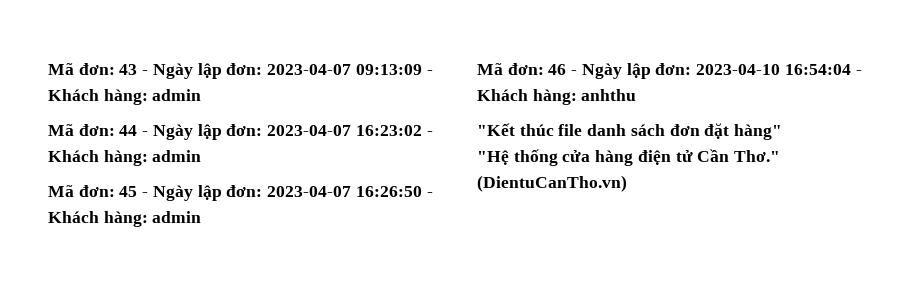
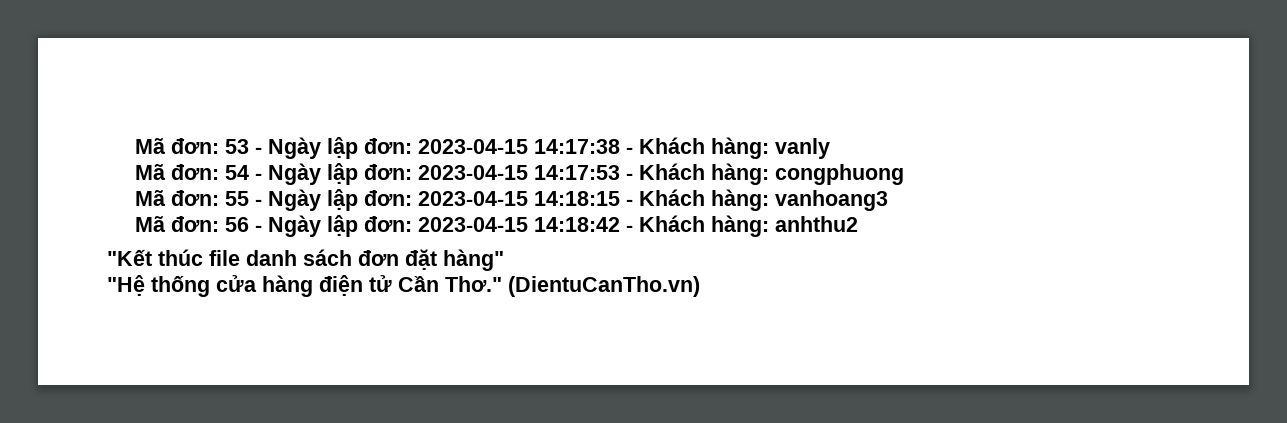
[48,63,433,79] [48,89,202,105] [48,124,433,140] [48,150,202,166] [48,185,433,201] [48,211,202,227] [477,63,862,79] [477,89,637,105] Mã đơn: 43 - Ngày lập đơn: 2023-04-07 09:13:09 - Khách hàng: admin // Mã đơn: 44 - Ngày lập đơn: 2023-04-07 16:23:02 - Khách hàng: admin // Mã đơn: 45 - Ngày lập đơn: 2023-04-07 16:26:50 - Khách hàng: admin // Mã đơn: 46 - Ngày lập đơn: 2023-04-10 16:54:04 - Khách hàng: anhthu -> [134,137,830,159] [134,163,904,185] [134,189,888,211] [134,215,858,237] Mã đơn: 53 - Ngày lập đơn: 2023-04-15 14:17:38 - Khách hàng: vanly // Mã đơn: 54 - Ngày lập đơn: 2023-04-15 14:17:53 - Khách hàng: congphuong // Mã đơn: 55 - Ngày lập đơn: 2023-04-15 14:18:15 - Khách hàng: vanhoang3 // Mã đơn: 56 - Ngày lập đơn: 2023-04-15 14:18:42 - Khách hàng: anhthu2

